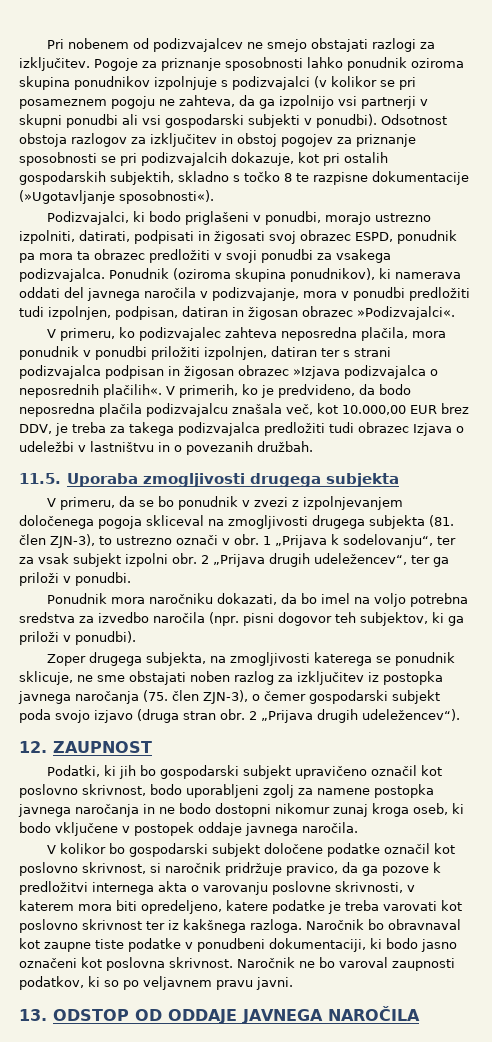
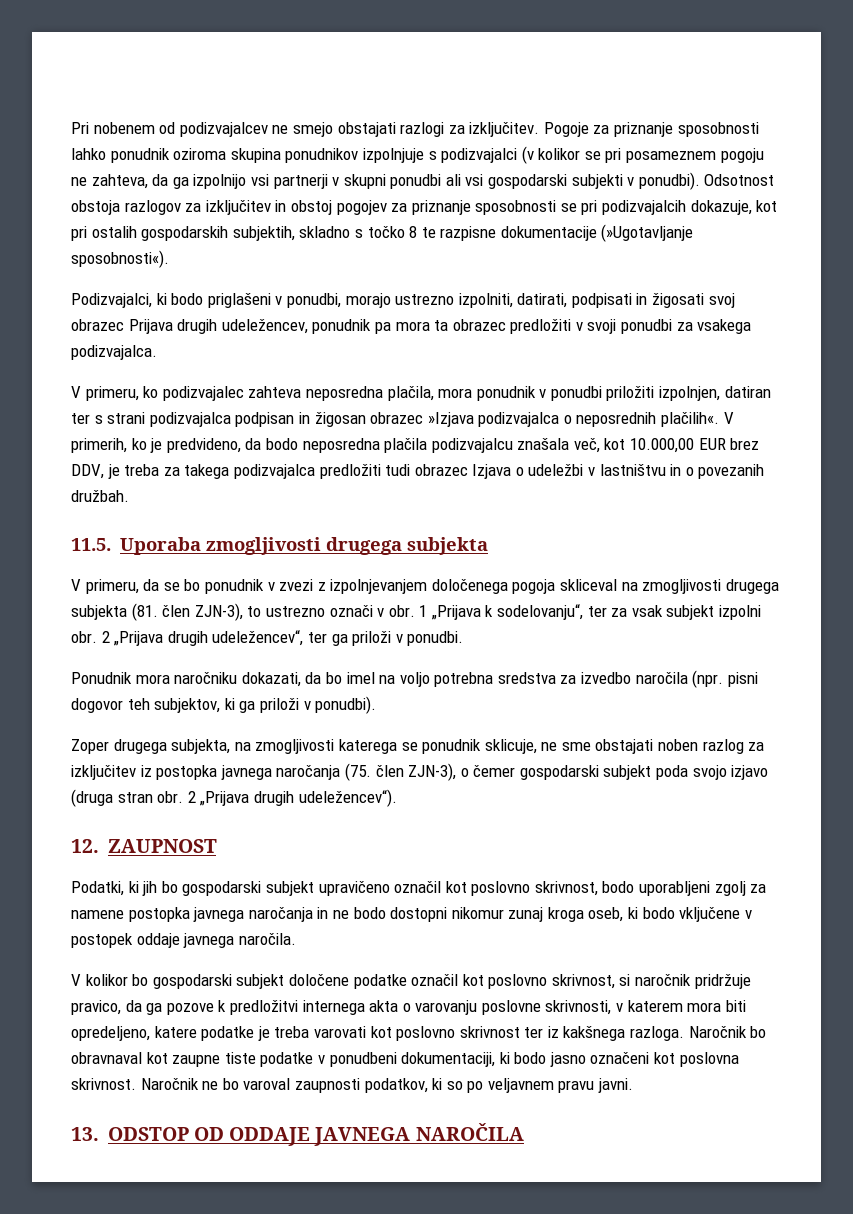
[355,232,393,242] ESPD, -> [128,319,308,334] Prijava drugih udeležencev,
[109,268,461,282] [19,287,470,301] [19,306,455,320] Ponudnik (oziroma skupina ponudnikov), ki namerava oddati del javnega naročila v podizvajanje, mora v ponudbi predložiti tudi izpolnjen, podpisan, datiran in žigosan obrazec »Podizvajalci«. -> (157, 352) none

